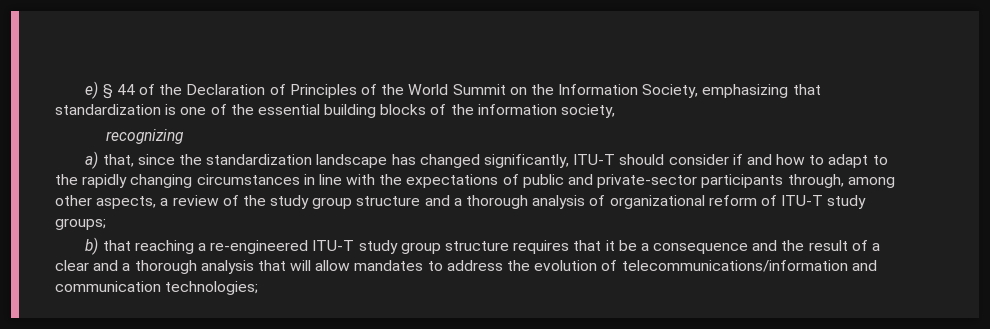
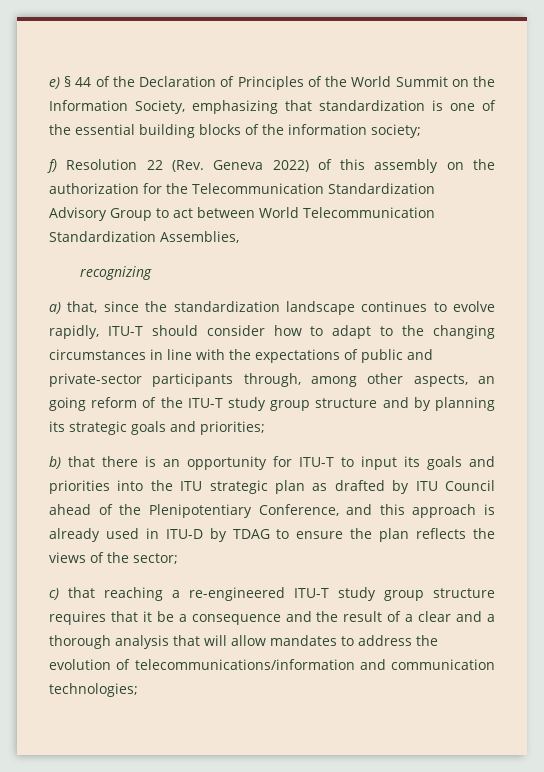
[561,104,616,118] society, -> [371,124,421,138] [47,159,496,173] [49,183,435,194] [49,207,435,221] [49,231,239,243] society; // f) Resolution 22 (Rev. Geneva 2022) of this assembly on the authorization for the Telecommunication Standardization Advisory Group to act between World Telecommunication Standardization Assemblies,
[391,154,569,168] has changed significantly, -> [361,301,495,312] [49,325,99,339] continues to evolve rapidly,
[732,154,772,165] if and -> (265, 330) none
[82,174,128,188] rapidly -> (425, 330) none
[160,195,266,206] a review of the -> [477,376,495,384] [49,397,223,411] an going reform of the ITU-T
[453,195,867,209] [55,218,106,230] [85,237,99,255] a thorough analysis of organizational reform of ITU-T study groups; // b) -> [413,397,495,411] [49,421,265,435] [49,456,495,470] [49,480,495,494] [49,504,495,518] [49,528,496,542] [49,552,178,564] [49,588,59,600] by planning its strategic goals and priorities; // b) that there is an opportunity for ITU-T to input its goals and priorities into the ITU strategic plan as drafted by ITU Council ahead of the Plenipotentiary Conference, and this approach is already used in ITU-D by TDAG to ensure the plan reflects the views of the sector; // c)

